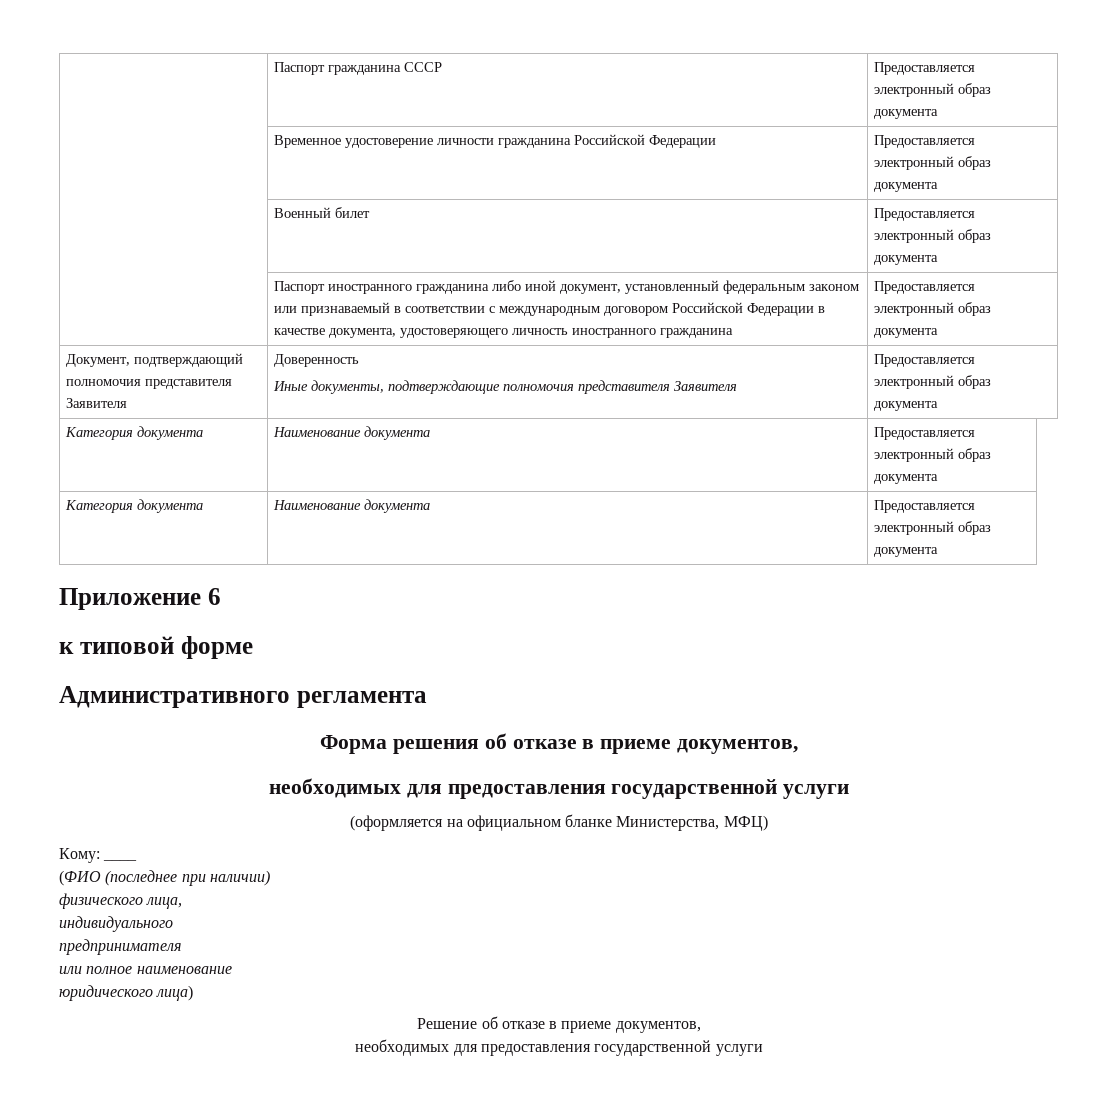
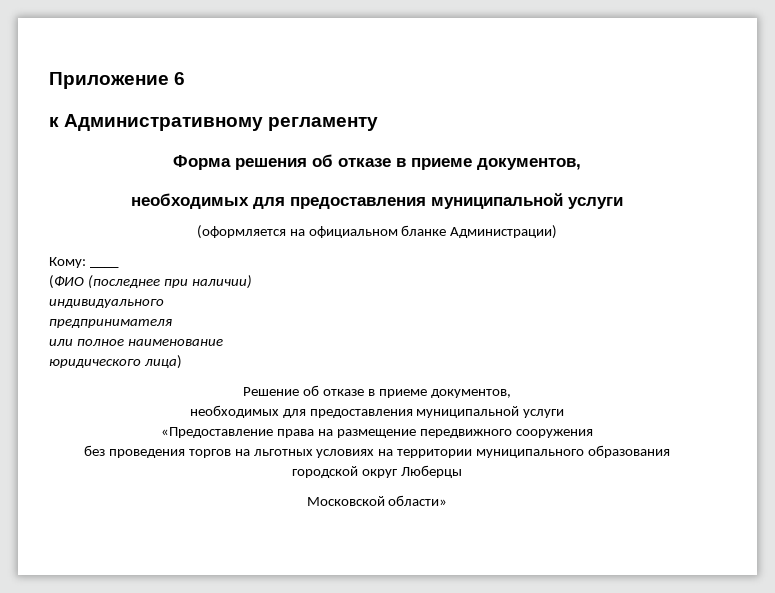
[273,62,442,75] [873,62,975,75] [873,83,991,97] [873,109,938,119] [273,134,716,148] [873,135,975,148] [873,156,991,170] [873,182,938,192] [273,207,370,218] [873,208,975,221] [873,229,991,243] [873,255,938,265] [273,280,859,294] [273,302,825,316] [273,328,733,338] [873,281,975,294] [873,302,991,316] [873,328,938,338] [65,353,243,367] [65,379,232,389] [65,398,127,408] [273,354,359,367] [272,380,737,394] [873,354,975,367] [873,375,991,389] [873,401,938,411] [64,426,203,440] [272,426,430,440] [873,427,975,440] [873,448,991,462] [873,474,938,484] [64,499,203,513] [272,499,430,513] [873,500,975,513] [873,521,991,535] [873,547,938,557] | Паспорт гражданина СССР | Предоставляется электронный образ документа // | Временное удостоверение личности гражданина Российской Федерации | Предоставляется электронный образ документа // | Военный билет | Предоставляется электронный образ документа // | Паспорт иностранного гражданина либо иной документ, установленный федеральным законом или признаваемый в соответствии с международным договором Российской Федерации в качестве документа, удостоверяющего личность иностранного гражданина | Предоставляется электронный образ документа // Документ, подтверждающий полномочия представителя Заявителя | Доверенность // Иные документы, подтверждающие полномочия представителя Заявителя | Предоставляется электронный образ документа // Категория документа | Наименование документа | Предоставляется электронный образ документа // Категория документа | Наименование документа | Предоставляется электронный образ документа // -> (49, 80) none
[79,636,253,659] [59,686,427,708] типовой форме // Административного регламента -> [64,114,379,131] Административному регламенту
[611,779,778,799] государственной -> [431,193,563,209] муниципальной
[616,815,768,831] Министерства, МФЦ) -> [450,225,558,239] Администрации)
[59,893,183,909] // физического лица, -> (252, 282) none
[594,1040,763,1056] государственной услуги -> [416,406,565,418] [161,427,593,438] [83,445,671,458] [292,465,462,478] [306,495,448,506] муниципальной услуги // «Предоставление права на размещение передвижного сооружения // без проведения торгов на льготных условиях на территории муниципального образования городской округ Люберцы // Московской области»

